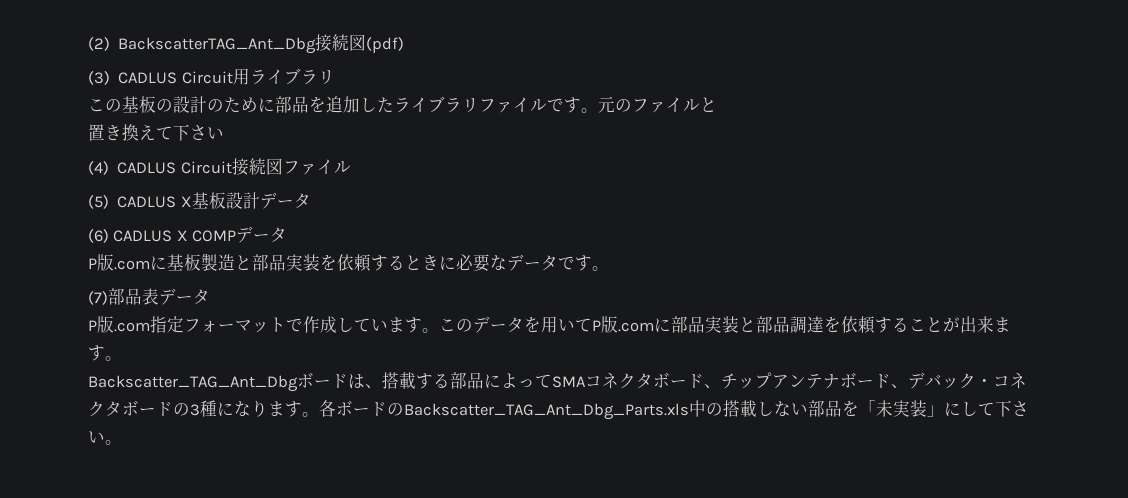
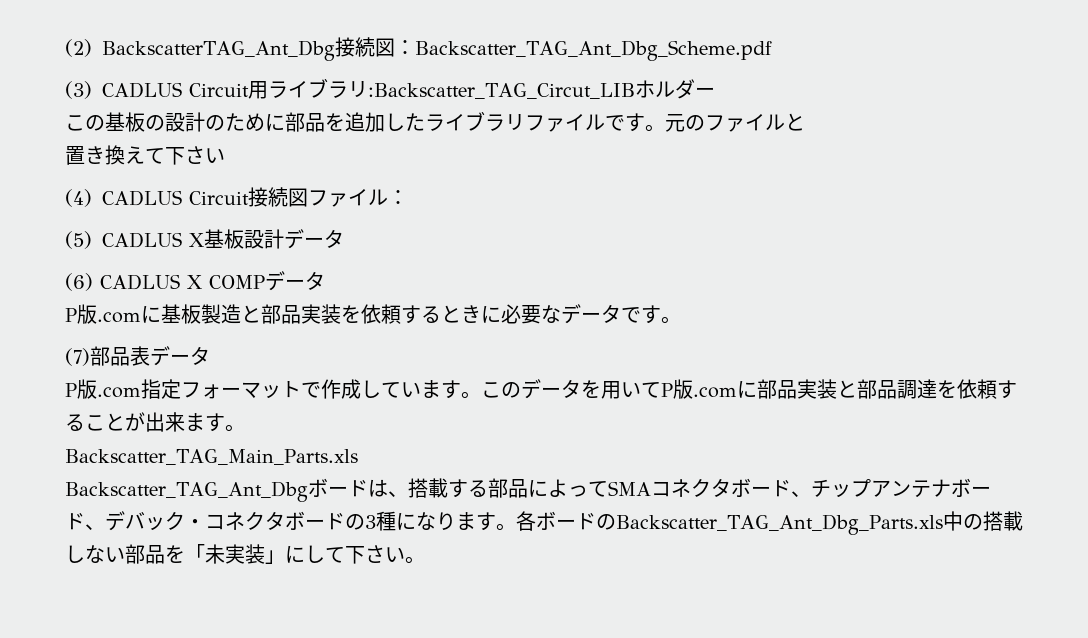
[366,37,405,53] (pdf) -> [394,40,772,61] ：Backscatter_TAG_Ant_Dbg_Scheme.pdf
(335, 77) none -> [368,79,715,99] :Backscatter_TAG_Circut_LIBホルダー
(351, 167) none -> [388,190,408,205] ：
(122, 358) none -> [65,449,358,465] // Backscatter_TAG_Main_Parts.xls

